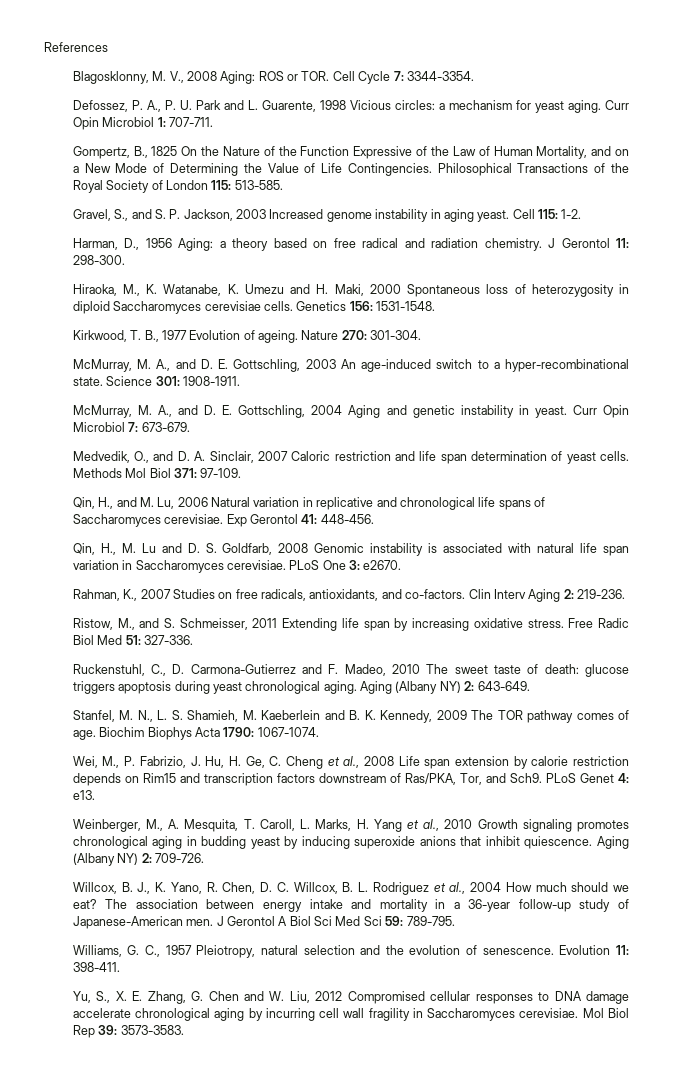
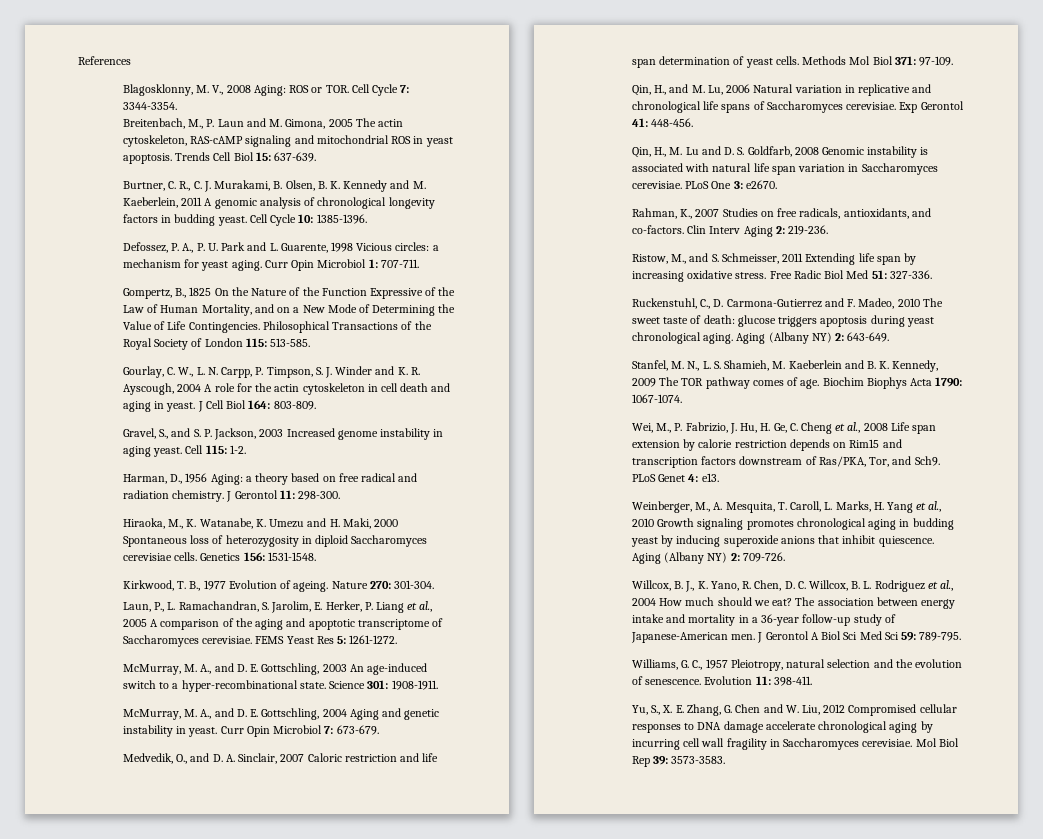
(474, 76) none -> [122,118,404,129] [122,135,453,147] [122,152,317,164] [122,180,426,192] [122,197,435,209] [122,214,367,226] // Breitenbach, M., P. Laun and M. Gimona, 2005 The actin cytoskeleton, RAS-cAMP signaling and mitochondrial ROS in yeast apoptosis. Trends Cell Biol 15: 637-639. // Burtner, C. R., C. J. Murakami, B. Olsen, B. K. Kennedy and M. Kaeberlein, 2011 A genomic analysis of chronological longevity factors in budding yeast. Cell Cycle 10: 1385-1396.
(283, 185) none -> [122,366,420,378] [122,383,451,395] [122,400,316,412] // Gourlay, C. W., L. N. Carpp, P. Timpson, S. J. Winder and K. R. Ayscough, 2004 A role for the actin cytoskeleton in cell death and aging in yeast. J Cell Biol 164: 803-809.
(422, 335) none -> [122,601,433,613] [122,618,444,630] [122,635,398,647] // Laun, P., L. Ramachandran, S. Jarolim, E. Herker, P. Liang et al., 2005 A comparison of the aging and apoptotic transcriptome of Saccharomyces cerevisiae. FEMS Yeast Res 5: 1261-1272.

